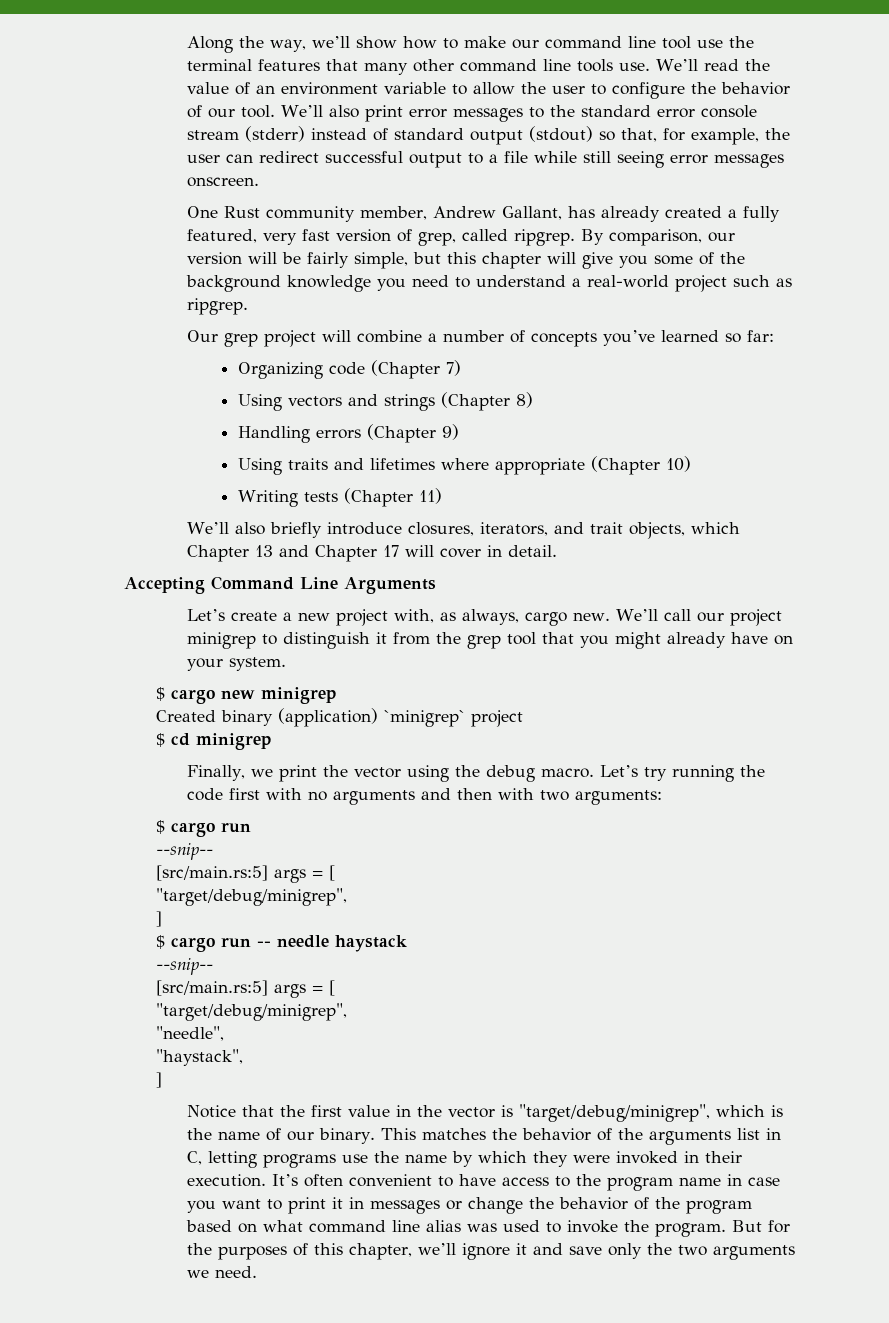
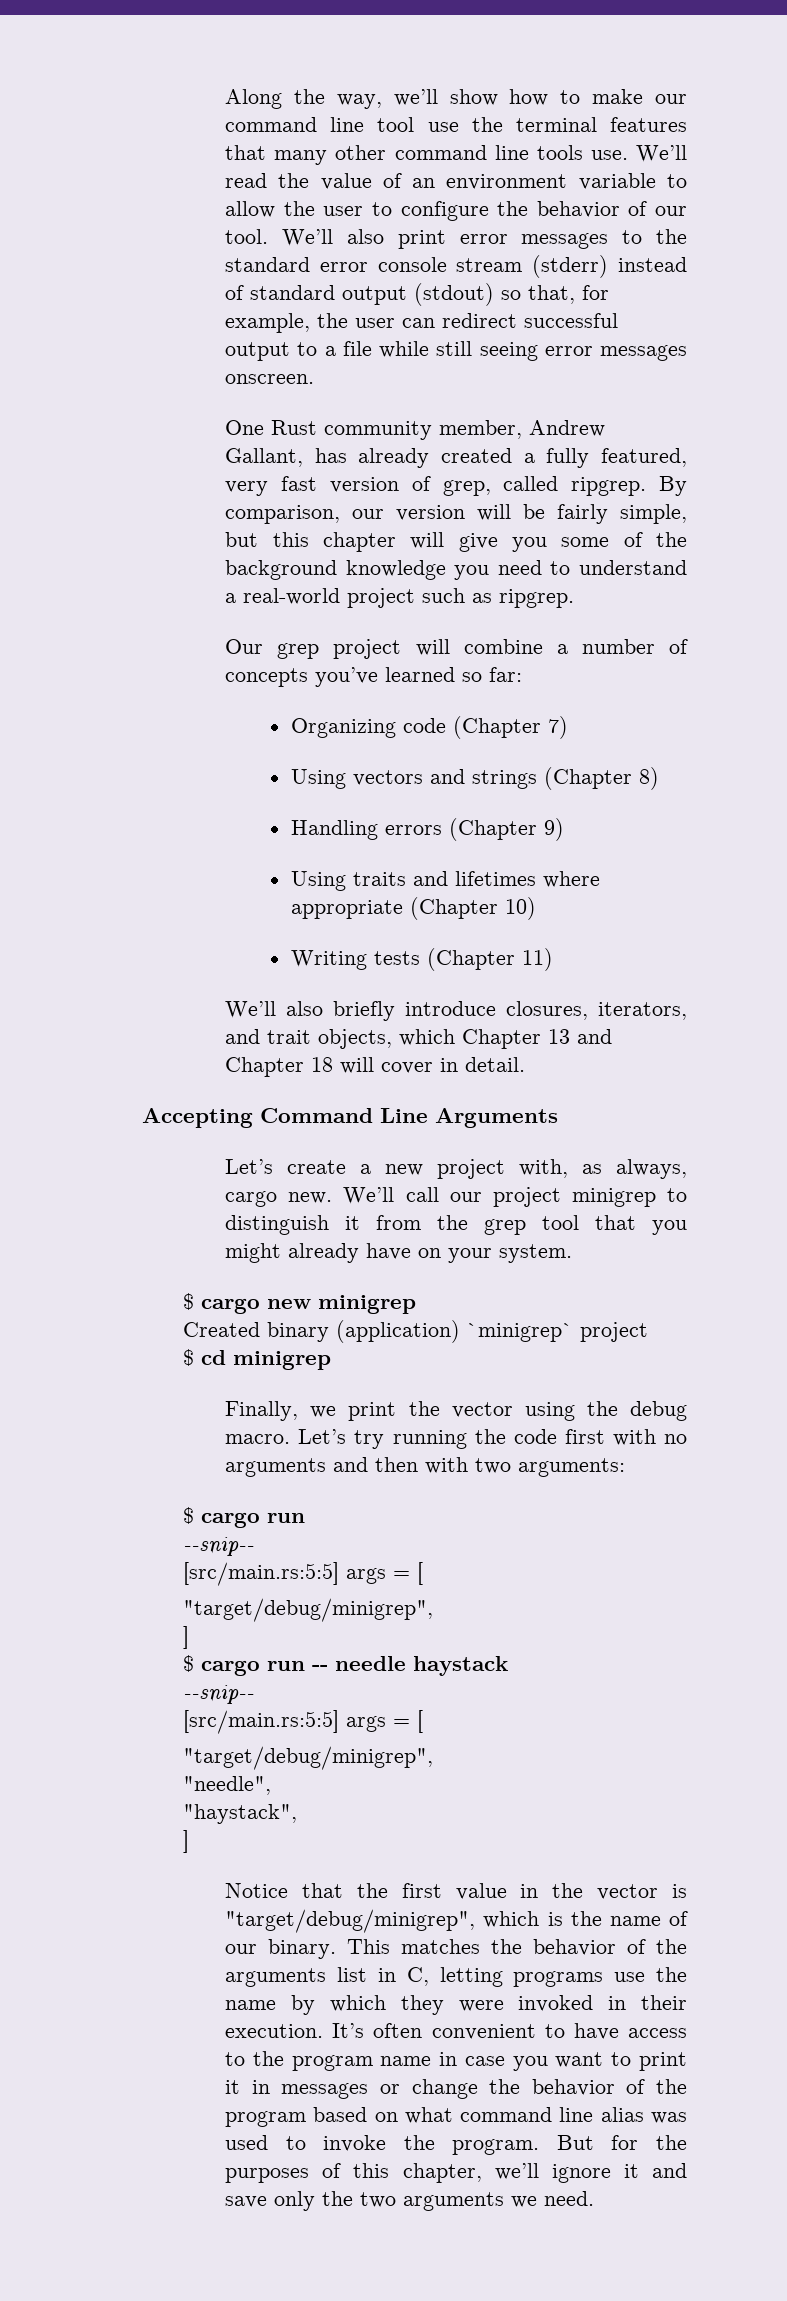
[383,545,400,557] 17 -> [311,1057,334,1072] 18
[155,865,268,881] [src/main.rs:5] -> [183,1562,340,1586] [src/main.rs:5:5]
[155,980,268,996] [src/main.rs:5] -> [183,1710,340,1734] [src/main.rs:5:5]

